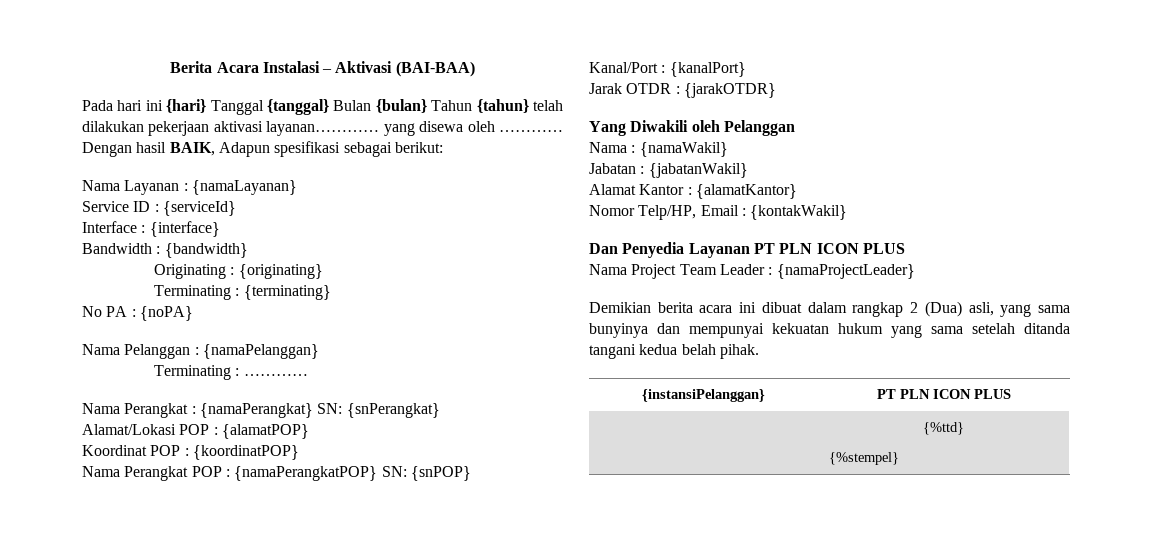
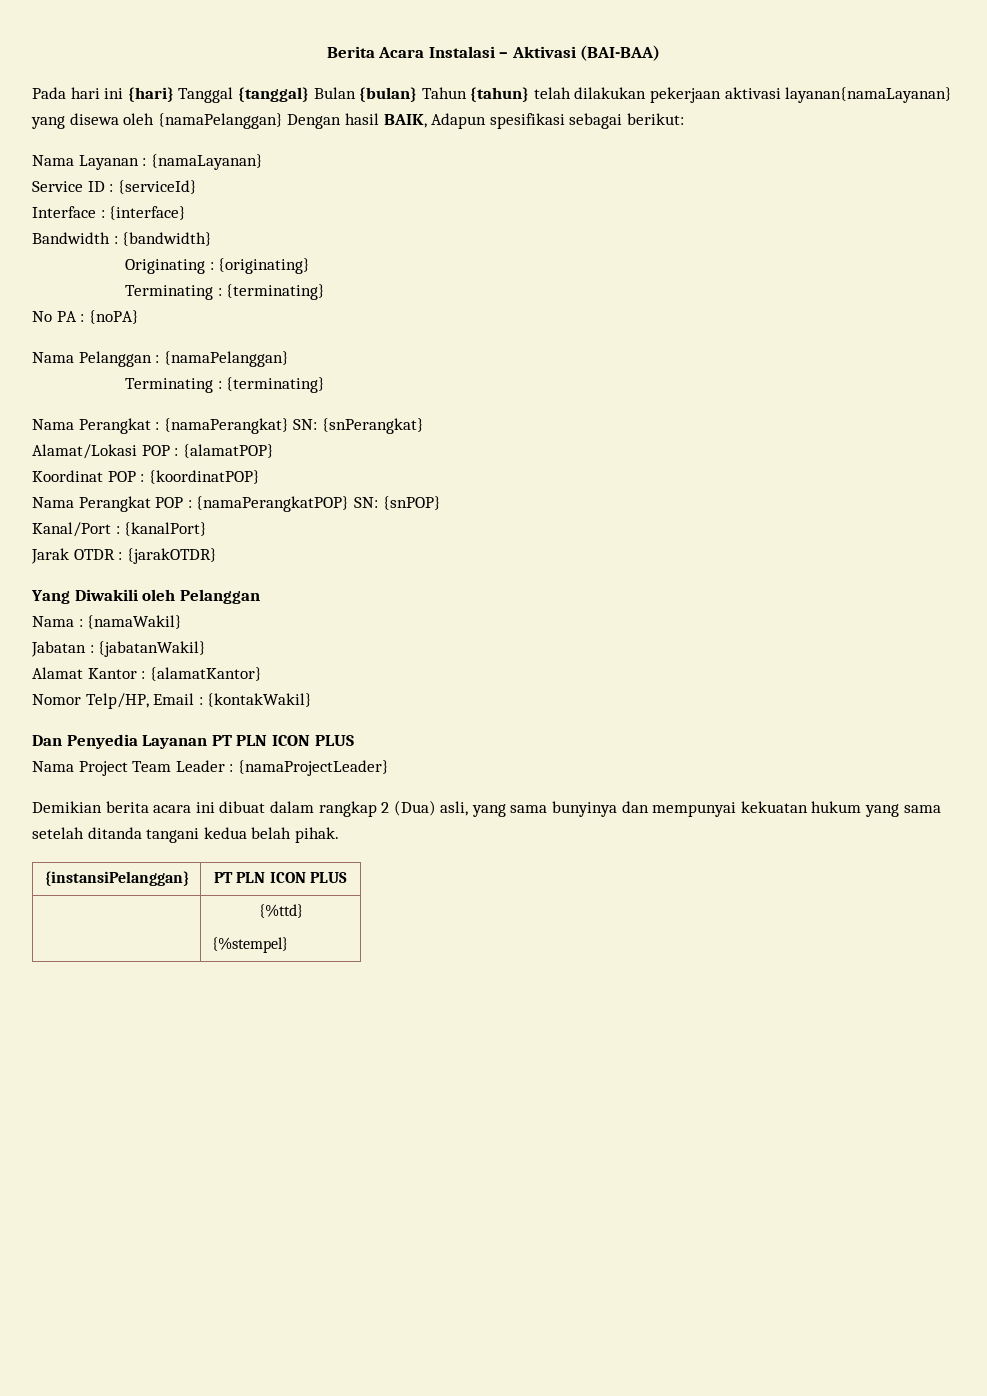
[266,121,380,136] layanan………… -> [785,87,953,103] layanan{namaLayanan}
[499,130,563,132] ………… -> [157,113,283,129] {namaPelanggan}
[243,374,308,376] ………… -> [226,377,326,393] {terminating}

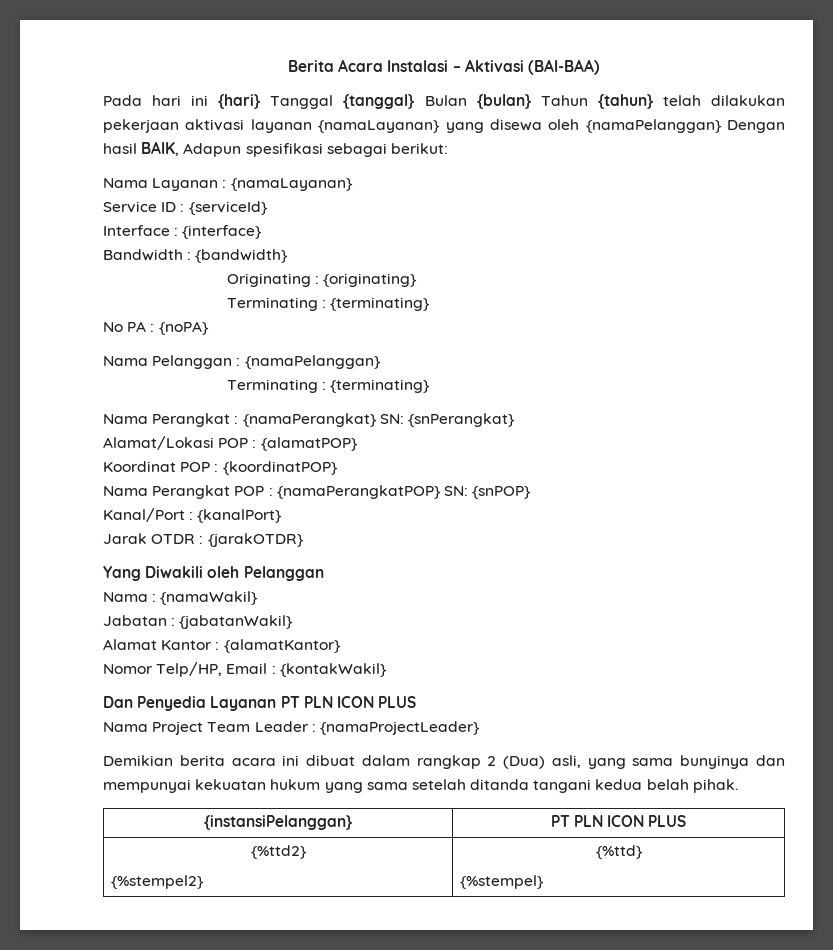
[785,87,953,103] layanan{namaLayanan} -> [250,119,441,133] layanan {namaLayanan}
(347, 877) none -> [250,845,307,859] [110,875,204,889] {%ttd2} // {%stempel2}

